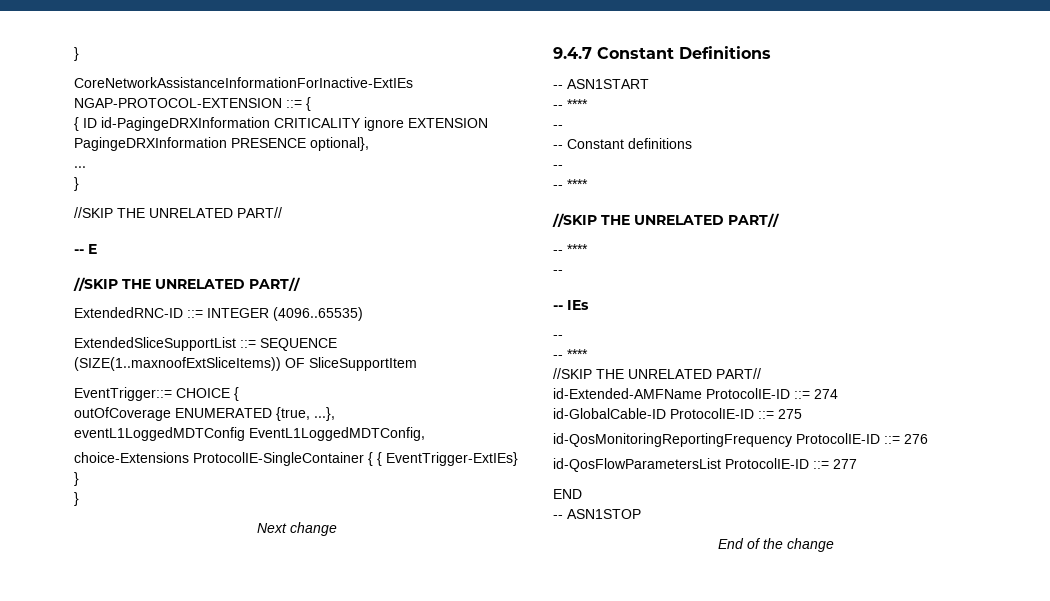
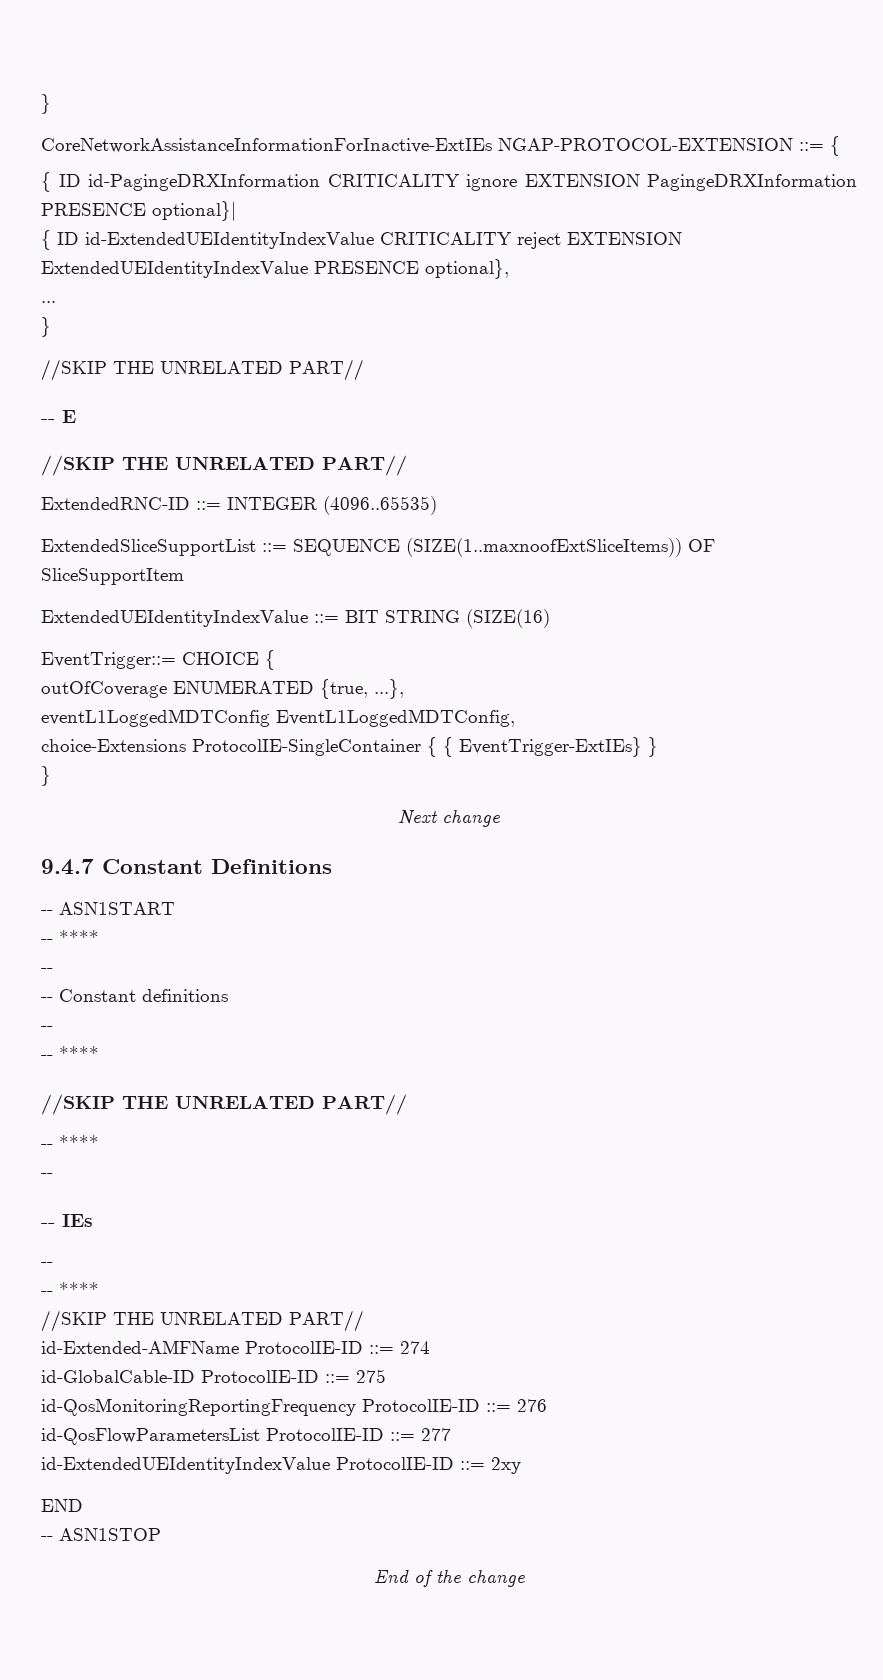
(306, 143) none -> [152,201,236,221] [41,230,682,250] [41,261,419,278] optional}| // { ID id-ExtendedUEIdentityIndexValue CRITICALITY reject EXTENSION ExtendedUEIdentityIndexValue PRESENCE
(417, 364) none -> [41,609,550,628] // ExtendedUEIdentityIndexValue ::= BIT STRING (SIZE(16)
(857, 464) none -> [41,1457,521,1474] // id-ExtendedUEIdentityIndexValue ProtocolIE-ID ::= 2xy

